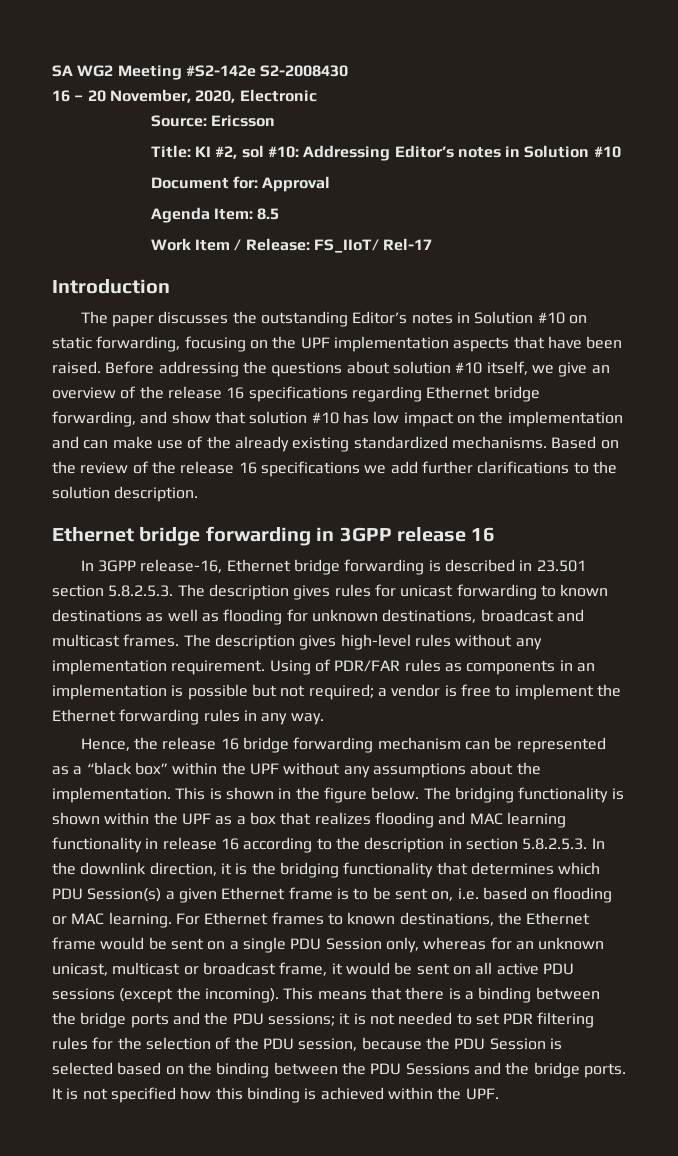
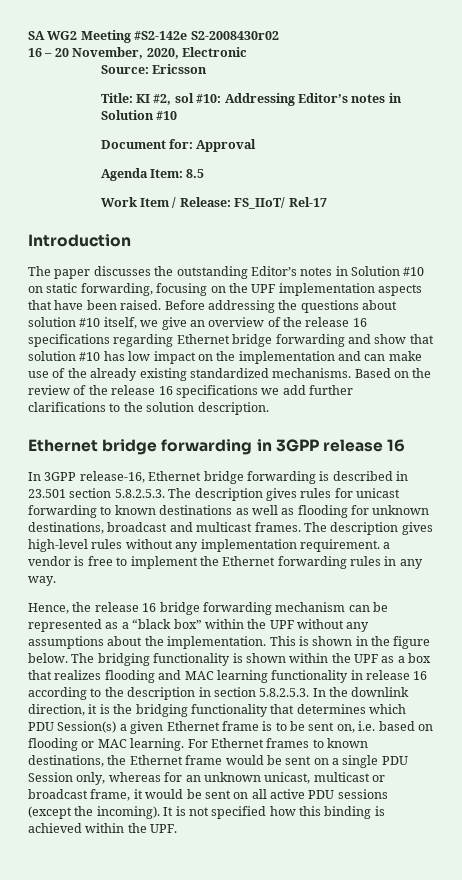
[260,65,349,77] S2-2008430 -> [190,31,279,40] S2-2008430r02
[52,411,136,427] forwarding, -> [275,334,345,347] forwarding
[269,659,595,675] [52,684,374,700] Using of PDR/FAR rules as components in an implementation is possible but not required; -> (380, 545) none
[283,987,600,1003] [52,1012,595,1028] [52,1037,562,1051] [52,1062,626,1078] This means that there is a binding between the bridge ports and the PDU sessions; it is not needed to set PDR filtering rules for the selection of the PDU session, because the PDU Session is selected based on the binding between the PDU Sessions and the bridge ports. -> (160, 812) none

